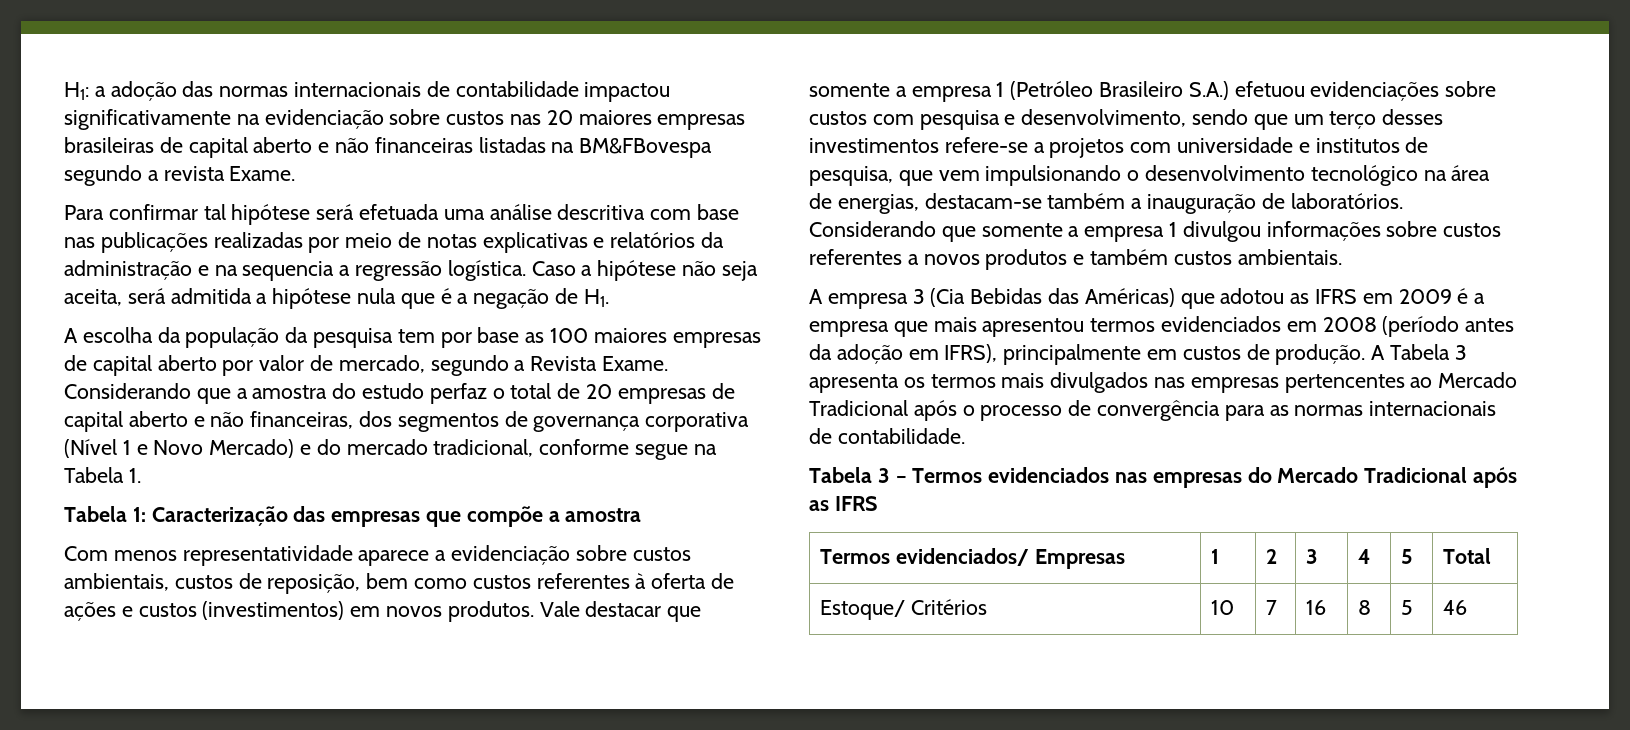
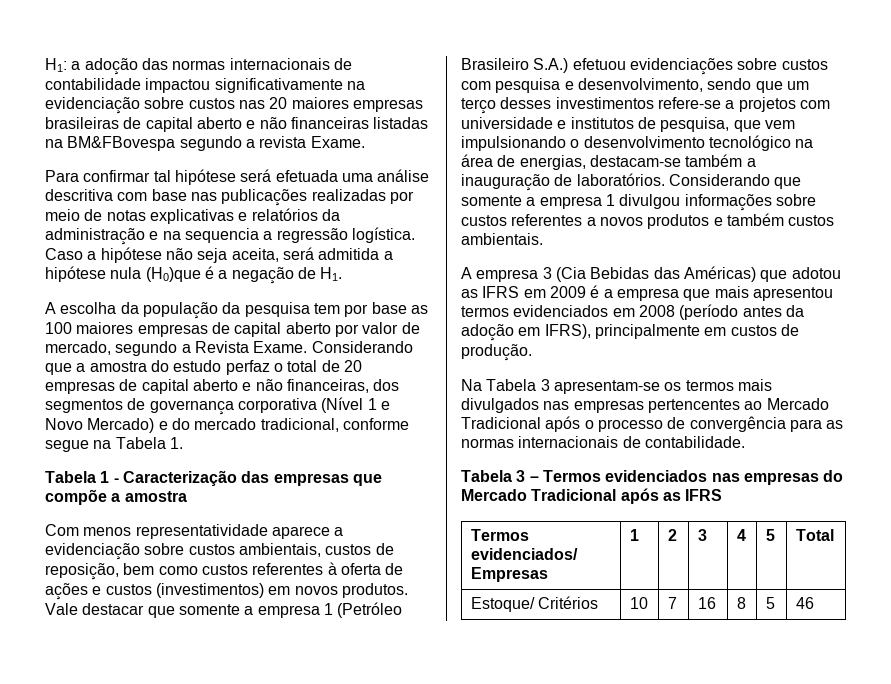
[400,293,435,309] que -> [145,267,201,282] (H0)que
[132,507,146,522] 1: -> [100,471,119,483] 1 -
[1371,344,1467,360] [809,374,899,393] A Tabela 3 apresenta -> [461,379,660,394] // Na Tabela 3 apresentam-se

